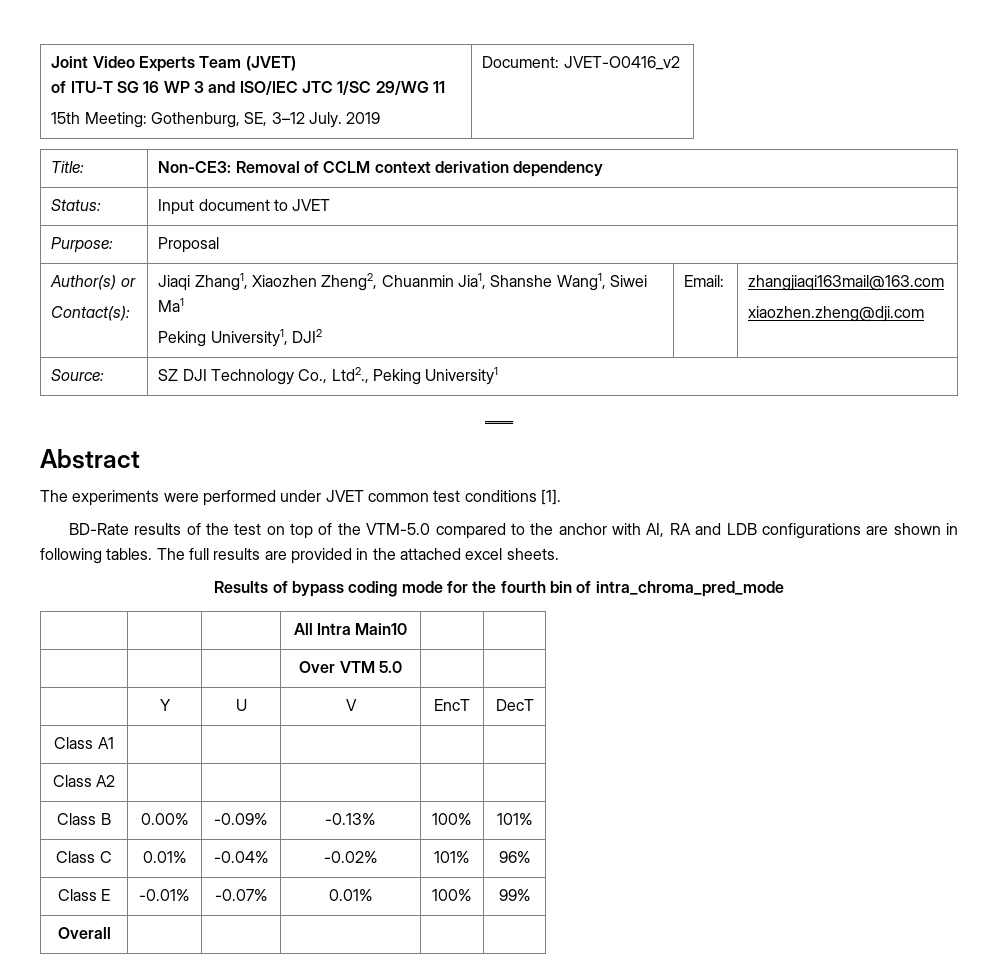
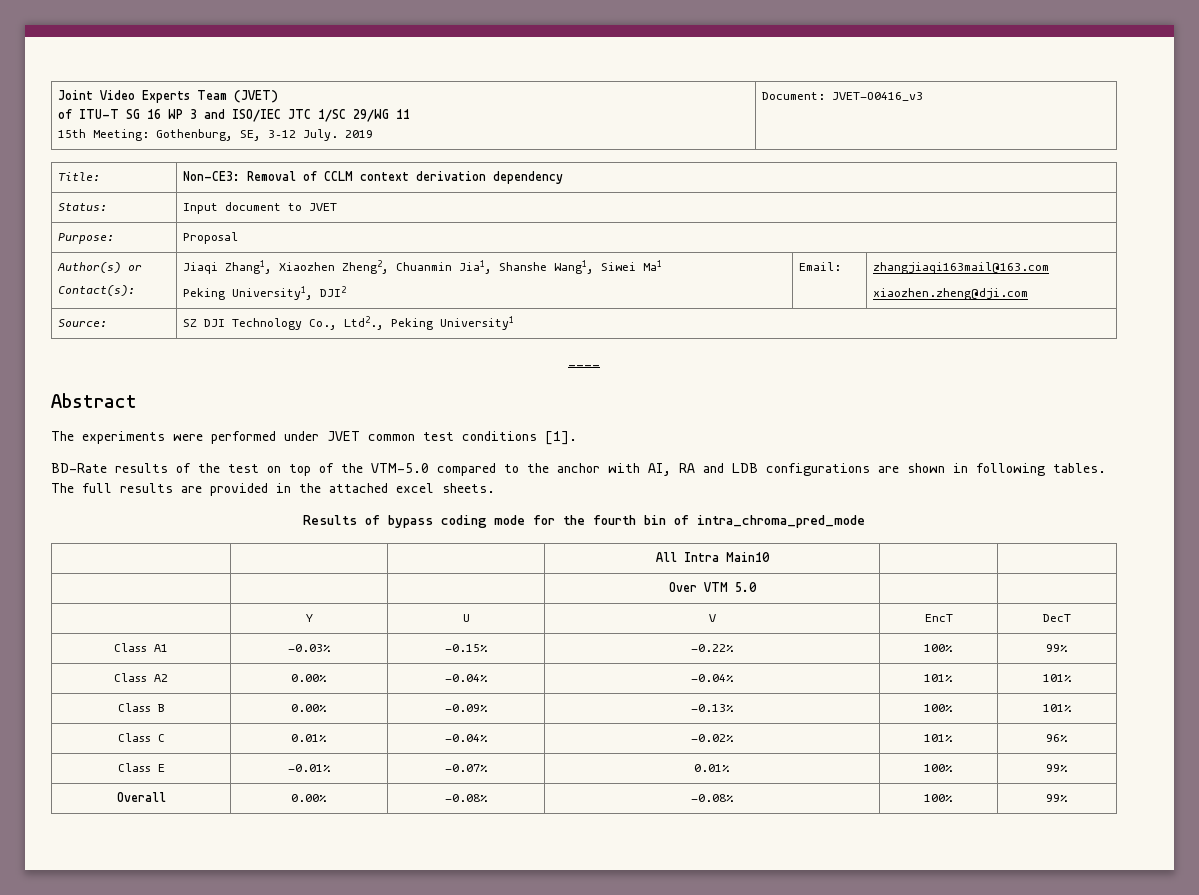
[563,56,680,70] JVET-O0416_v2 -> [831,92,923,101] JVET-O0416_v3
[52,775,116,787] | | | | // Class A2 | | | | | -> [287,644,331,652] [444,644,488,652] [690,644,734,652] [924,644,953,652] [1046,644,1068,652] [114,673,168,682] [291,674,327,682] [444,674,488,682] [690,674,734,682] [924,674,953,682] [1042,674,1072,682] -0.03% | -0.15% | -0.22% | 100% | 99% // Class A2 | 0.00% | -0.04% | -0.04% | 101% | 101%
(111, 933) | | | | -> [291,794,327,802] [444,794,488,802] [690,794,734,802] [924,794,953,802] [1046,794,1068,802] 0.00% | -0.08% | -0.08% | 100% | 99%

